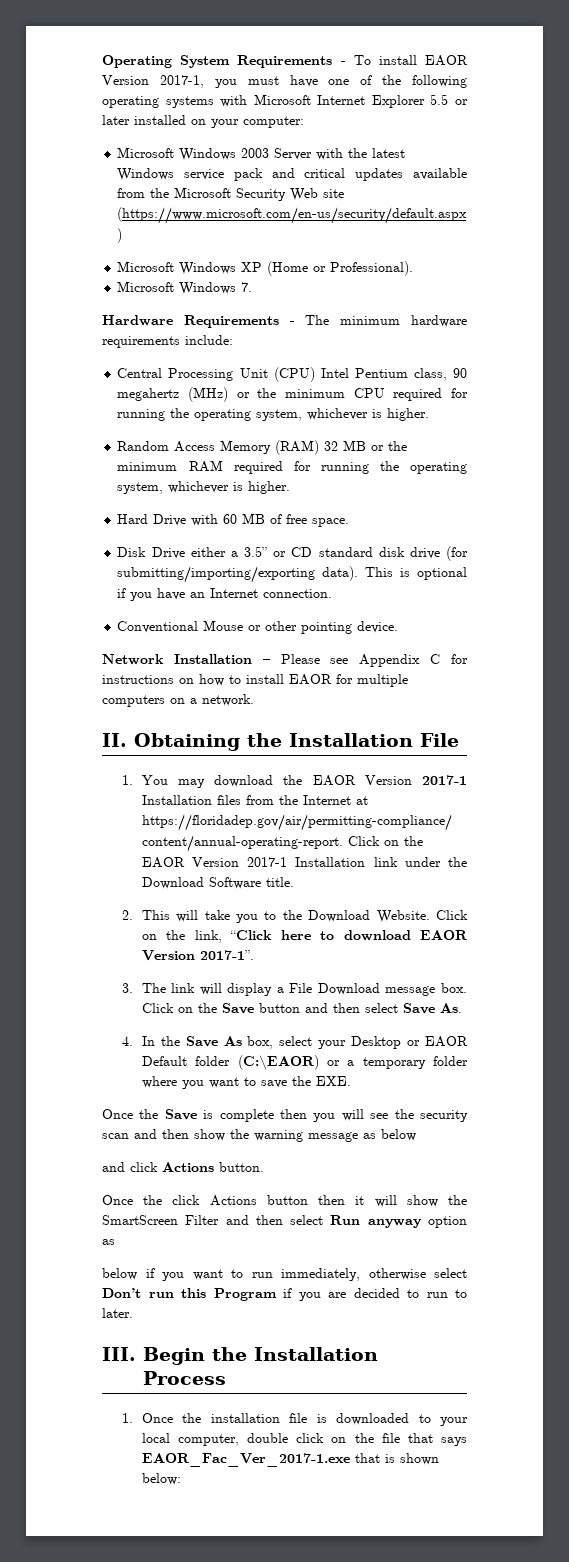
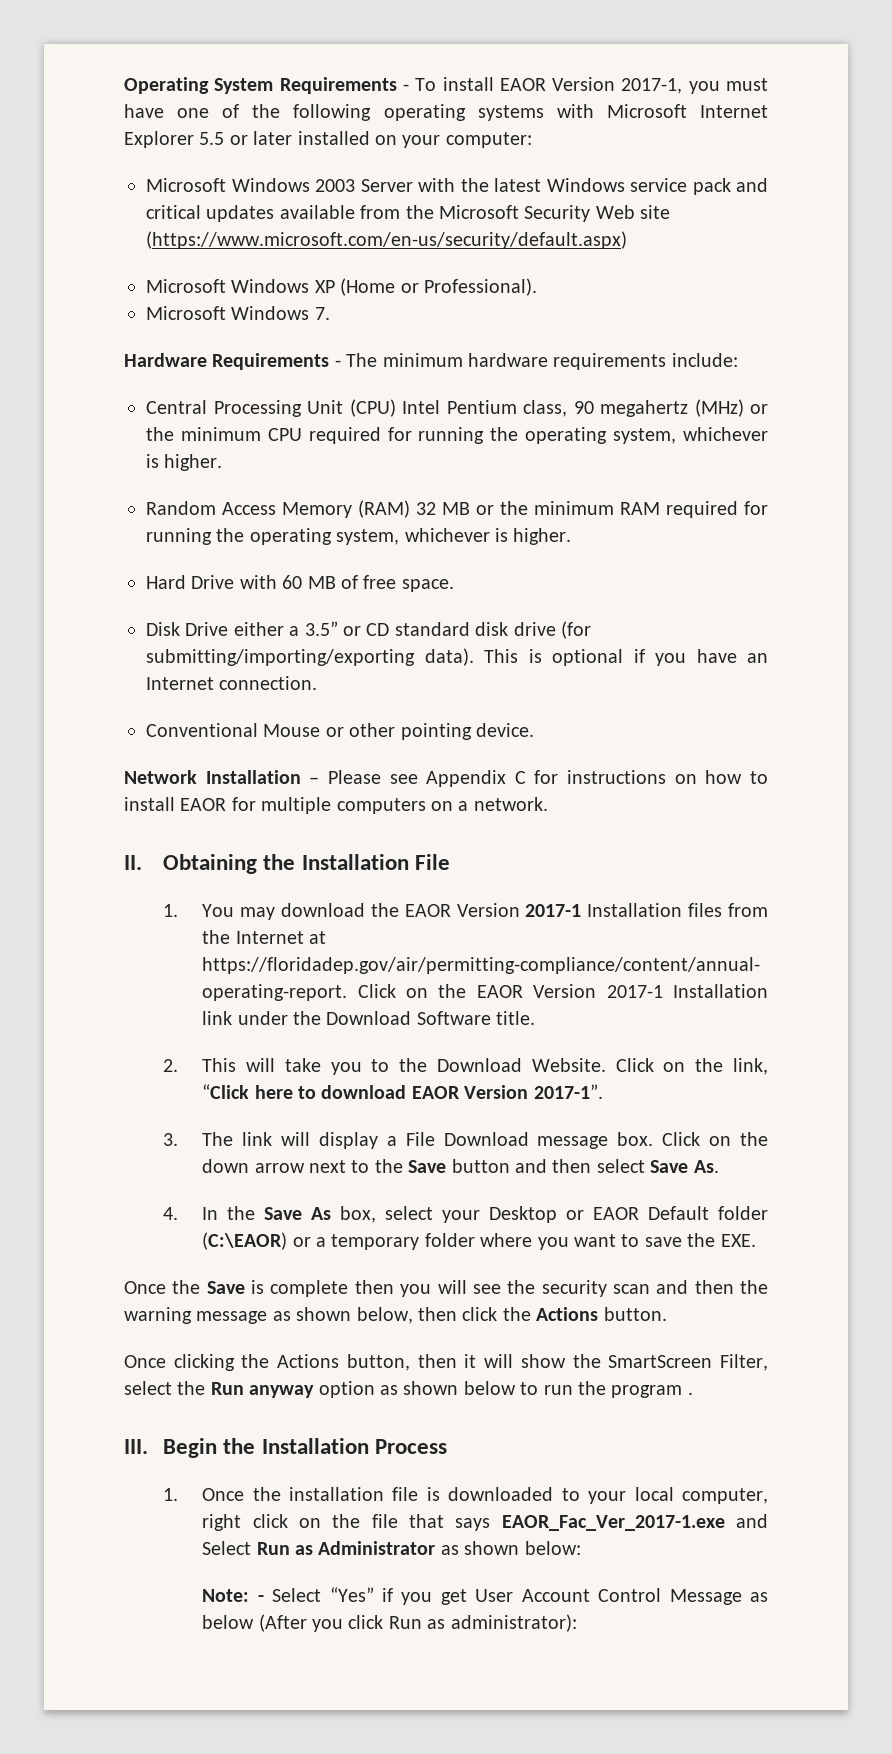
(217, 1008) none -> [202,1159,403,1173] down arrow next to the
[194,1129,225,1141] show -> (734, 1287) none
[381,1129,416,1141] [102,1162,158,1172] below // and click -> [296,1307,531,1324] shown below, then click the
[143,1195,308,1206] the click Actions button -> [173,1354,410,1371] clicking the Actions button,
[185,1215,324,1225] Filter and then select -> [720,1354,769,1371] [124,1381,206,1395] Filter, select the
[102,1268,467,1281] [102,1288,467,1301] [102,1308,133,1318] // below if you want to run immediately, otherwise select Don’t run this Program if you are decided to run to later. -> [403,1381,693,1398] shown below to run the program .
[247,1433,289,1443] double -> [202,1514,242,1531] right
[354,1453,439,1465] [141,1473,181,1485] that is shown below: -> [735,1514,768,1528] [202,1541,581,1555] [202,1587,769,1605] [202,1614,577,1632] and Select Run as Administrator as shown below: // Note: - Select “Yes” if you get User Account Control Message as below (After you click Run as administrator):

